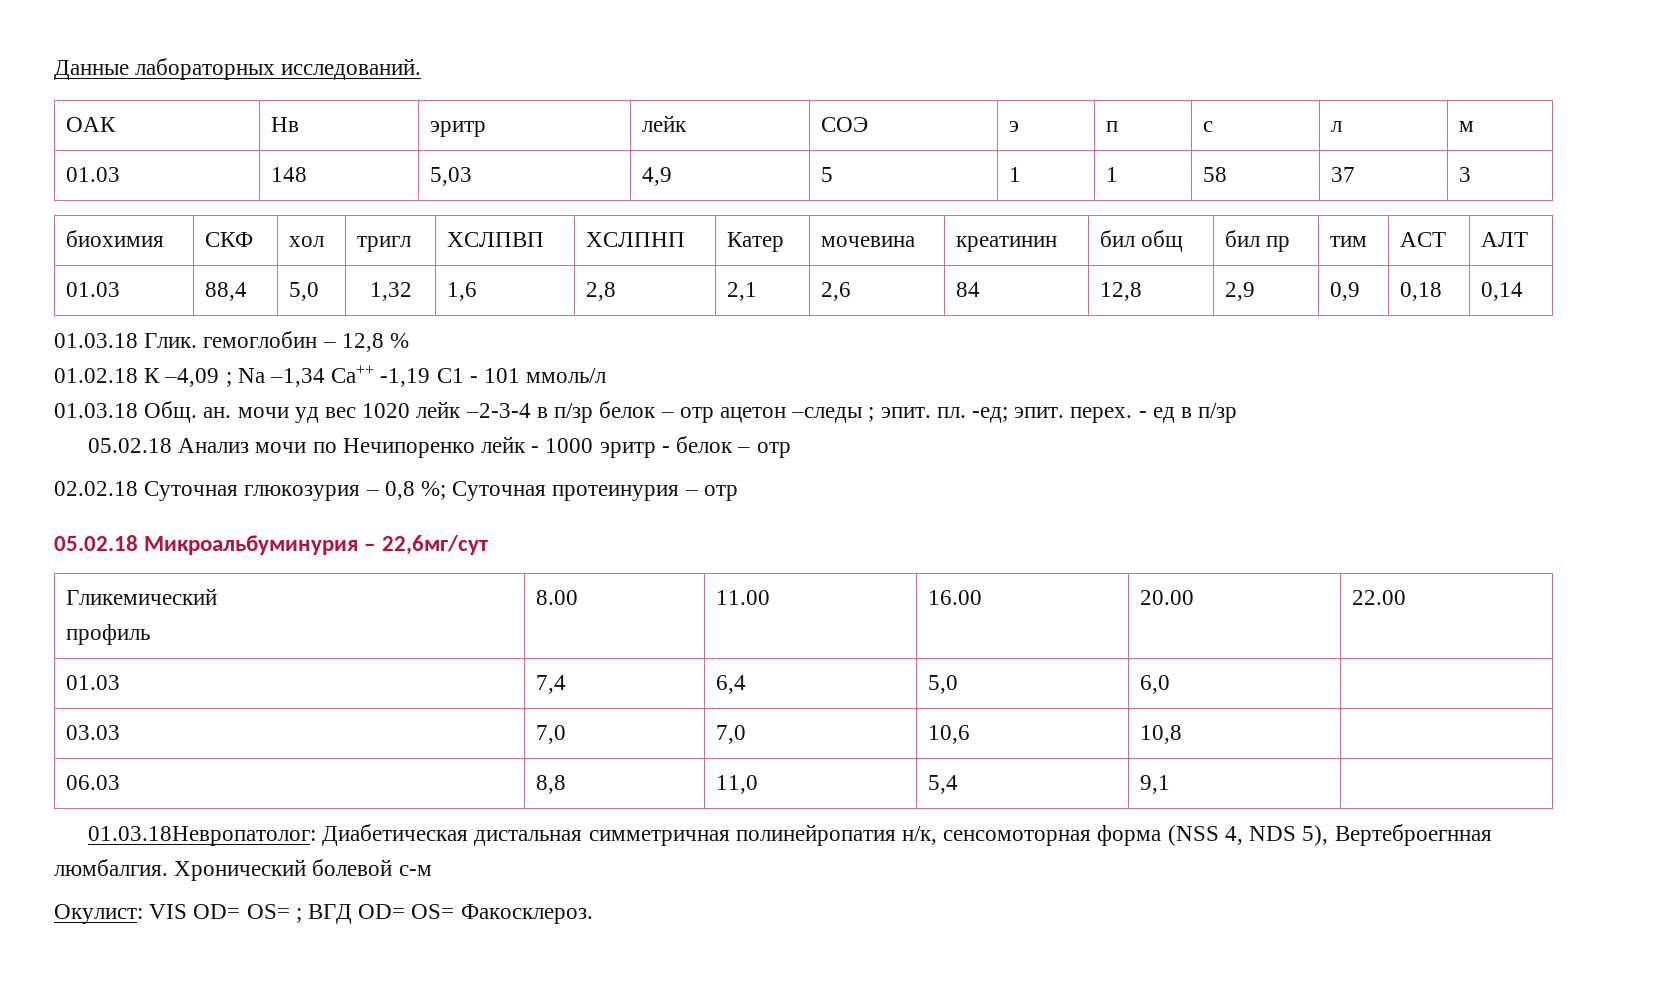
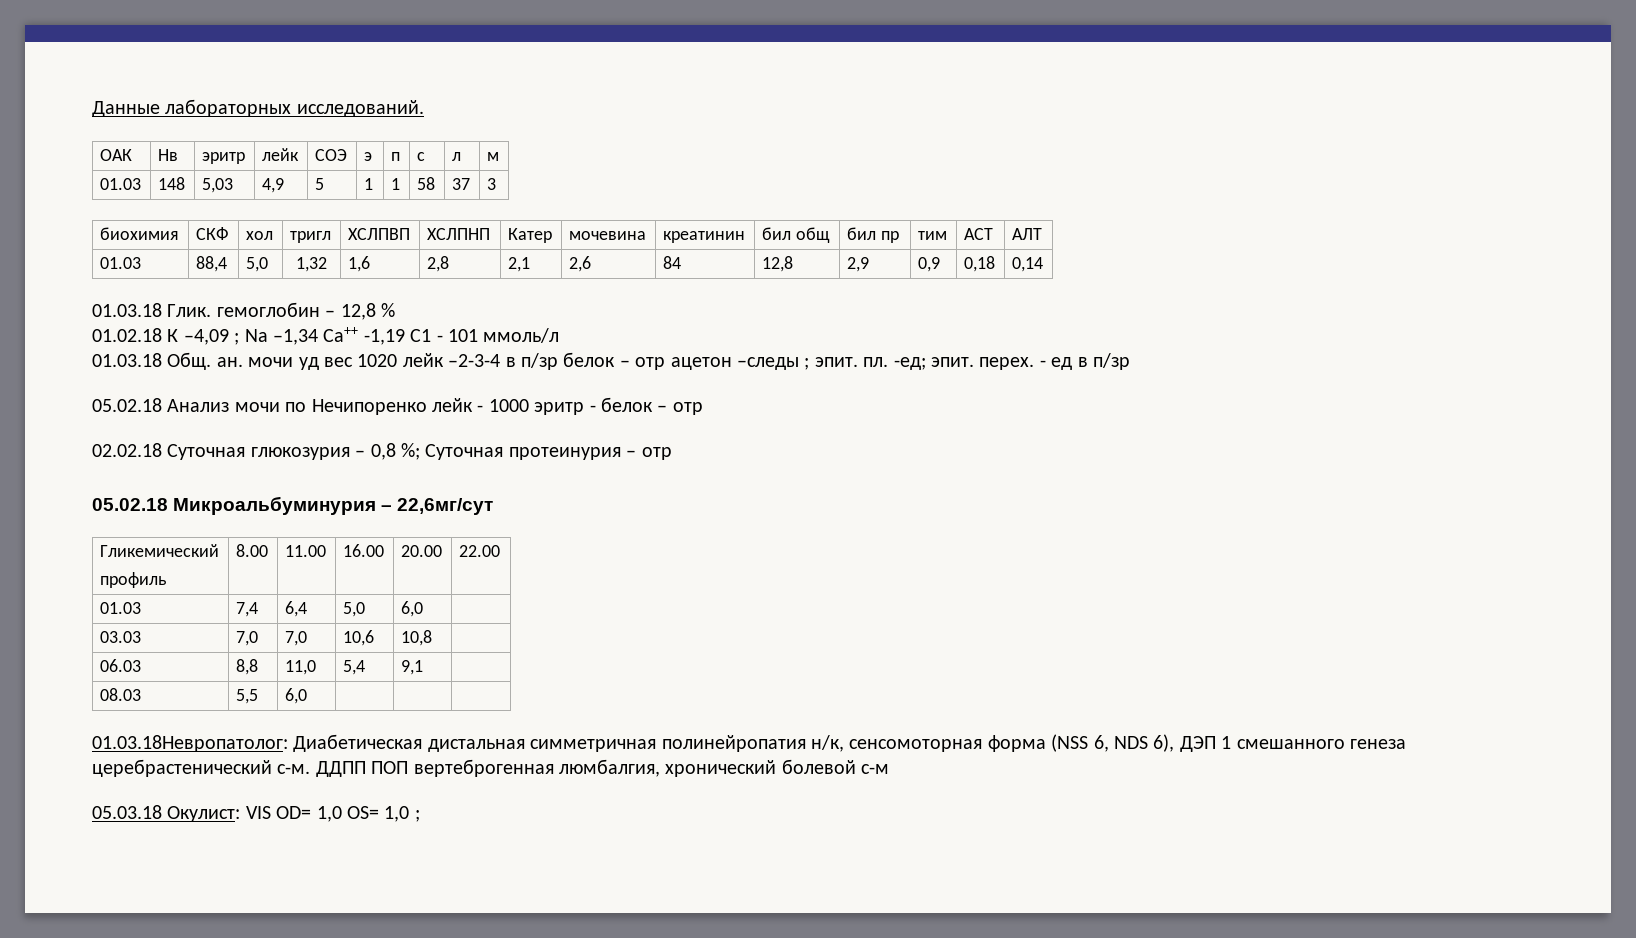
(1171, 784) none -> [100,688,142,701] [236,689,259,704] [285,688,308,704] // 08.03 | 5,5 | 6,0 | | |
[1224,824,1492,846] [54,859,307,881] 4, NDS 5), Вертеброегнная люмбалгия. Хронический -> [1093,734,1407,752] [92,759,777,777] 6, NDS 6), ДЭП 1 смешанного генеза церебрастенический с-м. ДДПП ПОП вертеброгенная люмбалгия, хронический
(432, 870) none -> [92,805,162,819] 05.03.18
[246,904,593,924] OS= ; ВГД OD= OS= Факосклероз. -> [316,806,420,822] 1,0 OS= 1,0 ;

